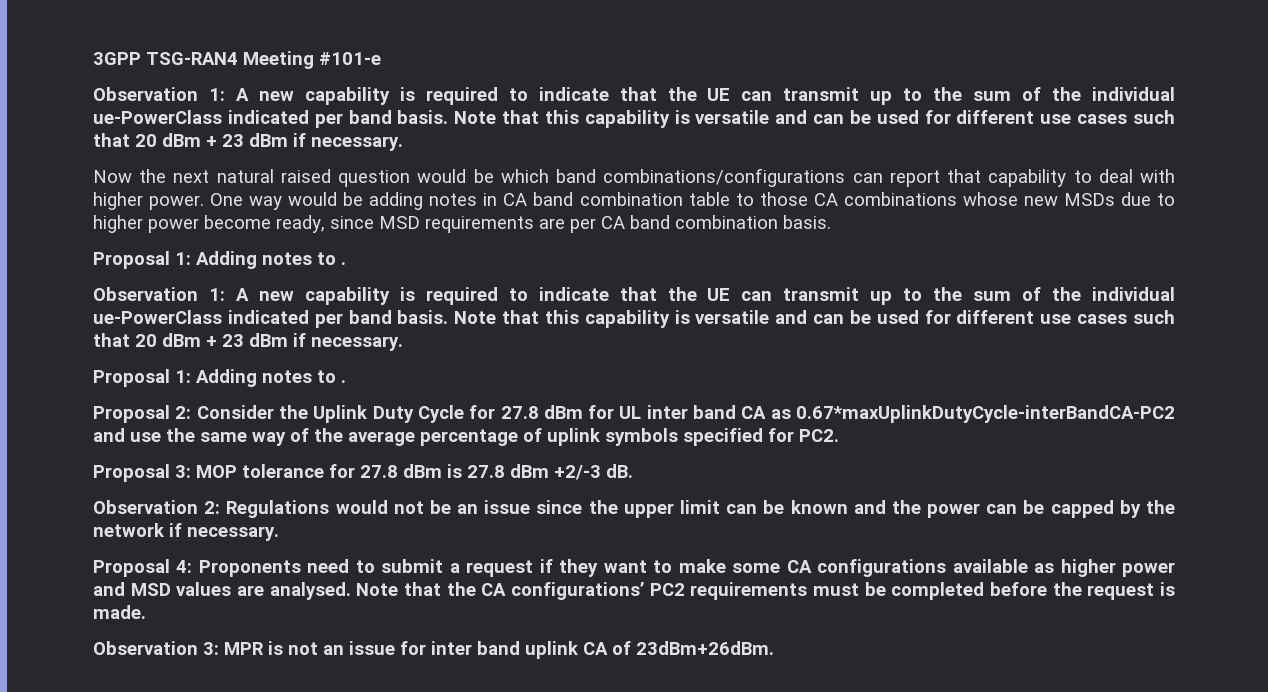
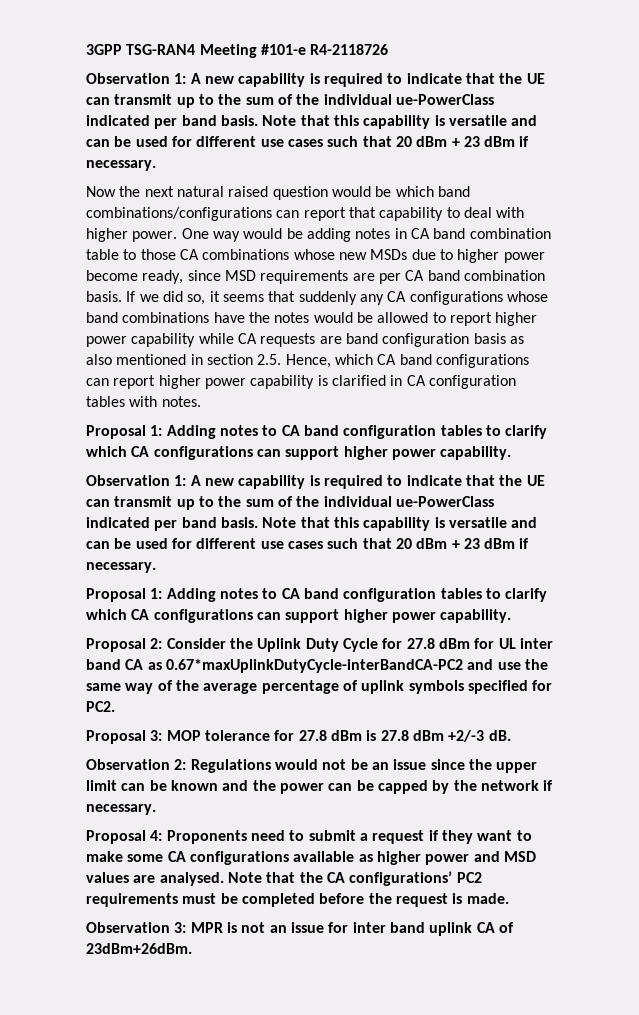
(381, 58) none -> [310,44,389,55] R4-2118726
[93,251,346,269] // Proposal 1: Adding notes to . -> [126,291,548,305] [86,312,538,326] [86,333,524,347] [86,354,529,368] [86,375,516,389] [86,396,201,407] [86,425,548,439] [86,446,512,460] If we did so, it seems that suddenly any CA configurations whose band combinations have the notes would be allowed to report higher power capability while CA requests are band configuration basis as also mentioned in section 2.5. Hence, which CA band configurations can report higher power capability is clarified in CA configuration tables with notes. // Proposal 1: Adding notes to CA band configuration tables to clarify which CA configurations can support higher power capability.
[341,380,346,383] . -> [281,588,548,602] [86,609,512,623] CA band configuration tables to clarify which CA configurations can support higher power capability.

